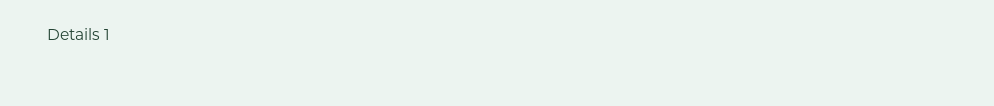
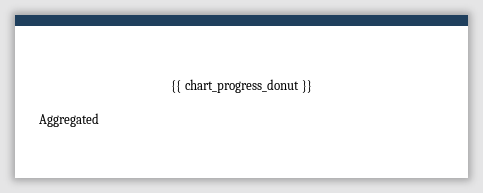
[47,28,111,40] Details 1 -> [171,79,312,93] [39,113,99,127] {{ chart_progress_donut }} // Aggregated

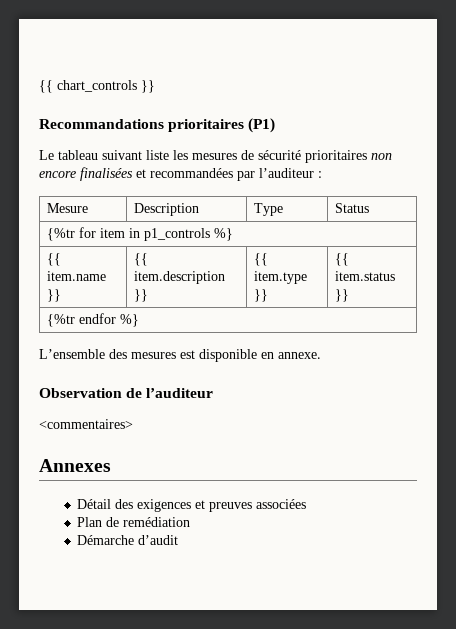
[171,79,312,93] [39,113,99,127] {{ chart_progress_donut }} // Aggregated -> [39,80,155,93] [39,118,276,133] [39,150,392,163] [39,167,322,181] [46,203,88,213] [133,203,199,216] [253,203,283,216] [334,203,369,213] [46,227,233,241] [46,253,61,266] [46,271,106,281] [46,289,61,302] [133,253,148,266] [133,271,225,284] [133,289,148,302] [253,253,268,266] [253,271,307,284] [253,289,268,302] [334,253,349,266] [334,271,395,281] [334,289,349,302] [46,313,139,327] [39,349,321,362] [39,388,214,398] [39,419,133,429] [39,459,111,472] [77,499,307,512] [77,517,191,527] [77,535,179,545] {{ chart_controls }} // Recommandations prioritaires (P1) // Le tableau suivant liste les mesures de sécurité prioritaires non encore finalisées et recommandées par l’auditeur : // Mesure | Description | Type | Status // {%tr for item in p1_controls %} // {{ item.name }} | {{ item.description }} | {{ item.type }} | {{ item.status }} // {%tr endfor %} // L’ensemble des mesures est disponible en annexe. // Observation de l’auditeur // <commentaires> // Annexes // Détail des exigences et preuves associées // Plan de remédiation // Démarche d’audit

